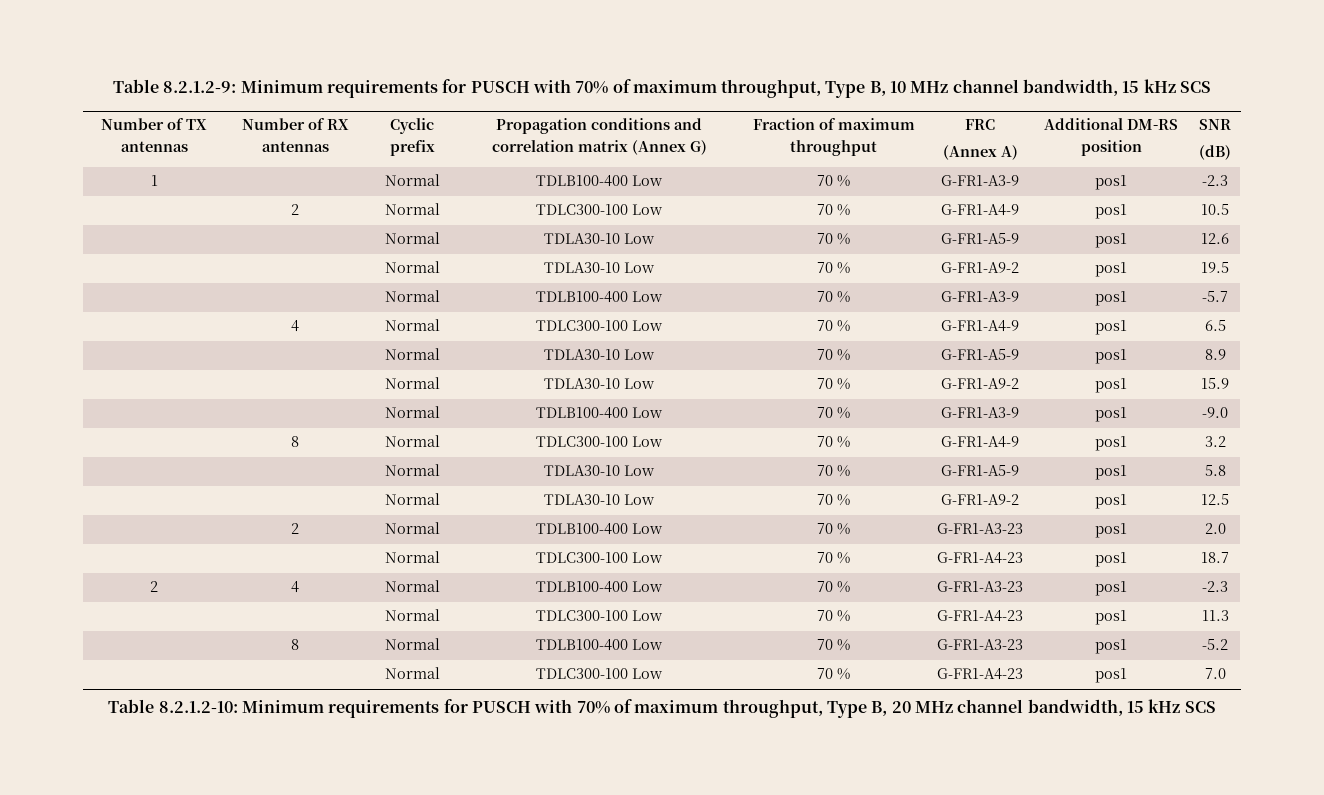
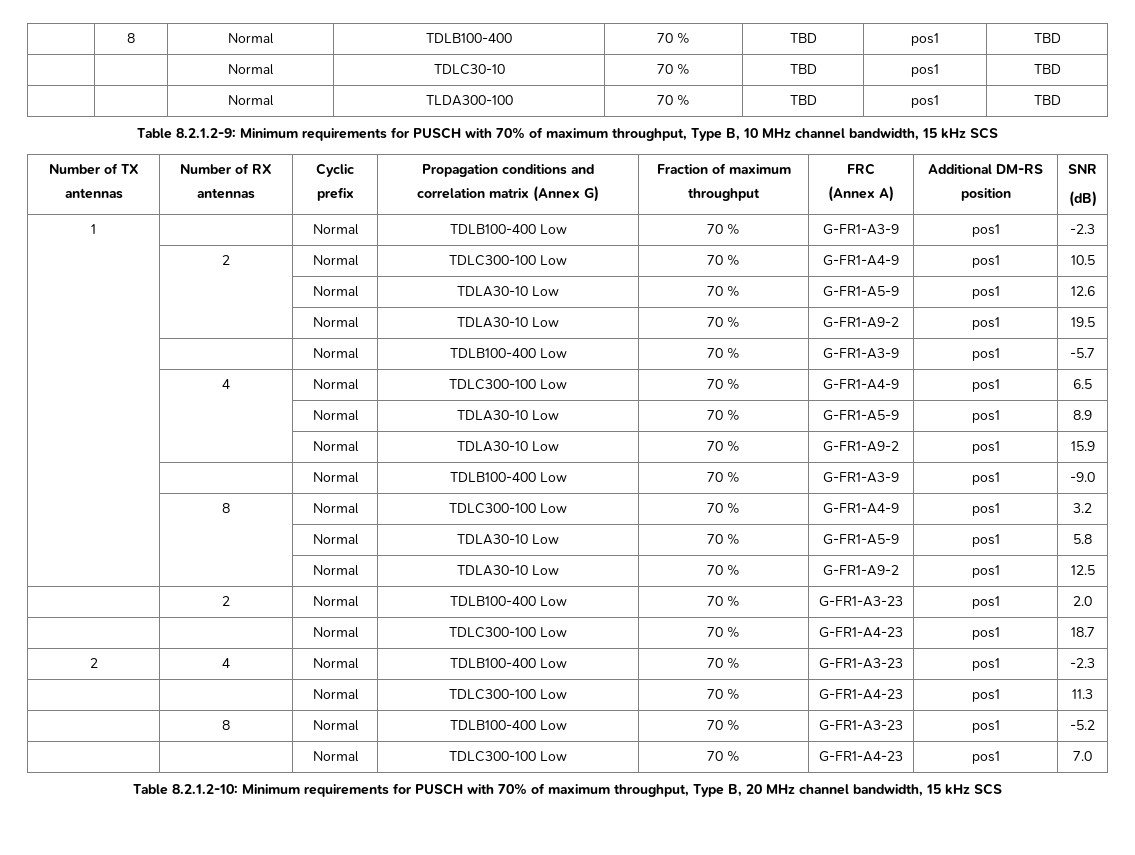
(112, 86) none -> [127,33,135,43] [228,33,274,44] [426,33,512,43] [657,32,690,44] [789,33,817,43] [911,33,939,46] [1033,33,1061,43] [228,64,274,75] [433,64,505,75] [657,63,690,75] [789,64,817,74] [911,64,939,77] [1033,64,1061,74] [228,95,274,106] [425,95,513,106] [657,94,690,106] [789,95,817,105] [911,95,939,108] [1033,95,1061,105] | 8 | Normal | TDLB100-400 | 70 % | TBD | pos1 | TBD // | | Normal | TDLC30-10 | 70 % | TBD | pos1 | TBD // | | Normal | TLDA300-100 | 70 % | TBD | pos1 | TBD //

